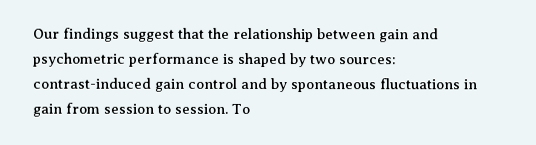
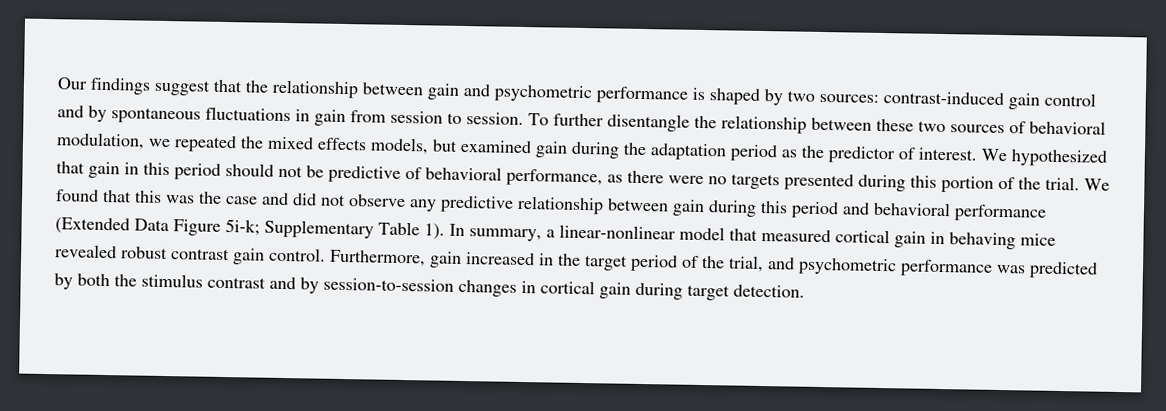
(250, 108) none -> [553,113,1106,135] [56,132,1107,167] [56,161,1110,193] [55,189,1047,222] [55,217,1056,250] [55,244,1098,279] [54,273,805,301] further disentangle the relationship between these two sources of behavioral modulation, we repeated the mixed effects models, but examined gain during the adaptation period as the predictor of interest. We hypothesized that gain in this period should not be predictive of behavioral performance, as there were no targets presented during this portion of the trial. We found that this was the case and did not observe any predictive relationship between gain during this period and behavioral performance (Extended Data Figure 5i-k; Supplementary Table 1). In summary, a linear-nonlinear model that measured cortical gain in behaving mice revealed robust contrast gain control. Furthermore, gain increased in the target period of the trial, and psychometric performance was predicted by both the stimulus contrast and by session-to-session changes in cortical gain during target detection.

